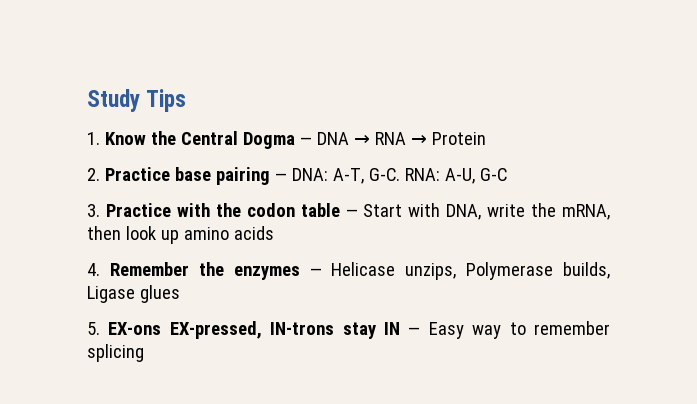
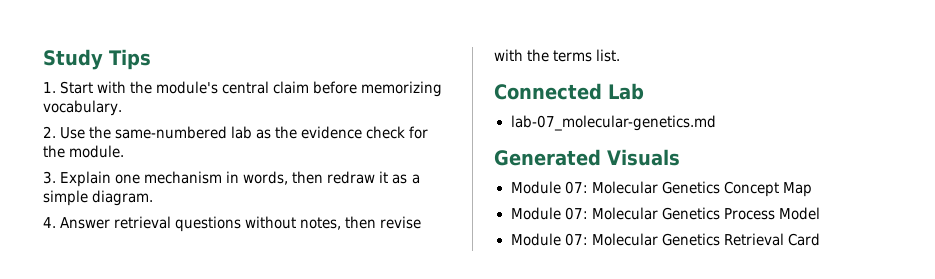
[104,131,486,149] [87,167,507,185] [87,203,611,220] [87,226,274,244] [87,262,610,280] [87,285,180,303] [87,321,610,339] [87,344,144,362] Know the Central Dogma — DNA → RNA → Protein // 2. Practice base pairing — DNA: A-T, G-C. RNA: A-U, G-C // 3. Practice with the codon table — Start with DNA, write the mRNA, then look up amino acids // 4. Remember the enzymes — Helicase unzips, Polymerase builds, Ligase glues // 5. EX-ons EX-pressed, IN-trons stay IN — Easy way to remember splicing -> [60,81,443,97] [43,100,122,116] [43,126,429,139] [43,145,125,158] [43,171,420,187] [43,190,154,206] [43,216,422,232] [494,49,621,62] [494,83,644,100] [510,115,717,131] [494,149,680,166] [510,181,812,197] [510,207,820,220] [510,233,820,246] Start with the module's central claim before memorizing vocabulary. // 2. Use the same-numbered lab as the evidence check for the module. // 3. Explain one mechanism in words, then redraw it as a simple diagram. // 4. Answer retrieval questions without notes, then revise with the terms list. // Connected Lab // lab-07_molecular-genetics.md // Generated Visuals // Module 07: Molecular Genetics Concept Map // Module 07: Molecular Genetics Process Model // Module 07: Molecular Genetics Retrieval Card

